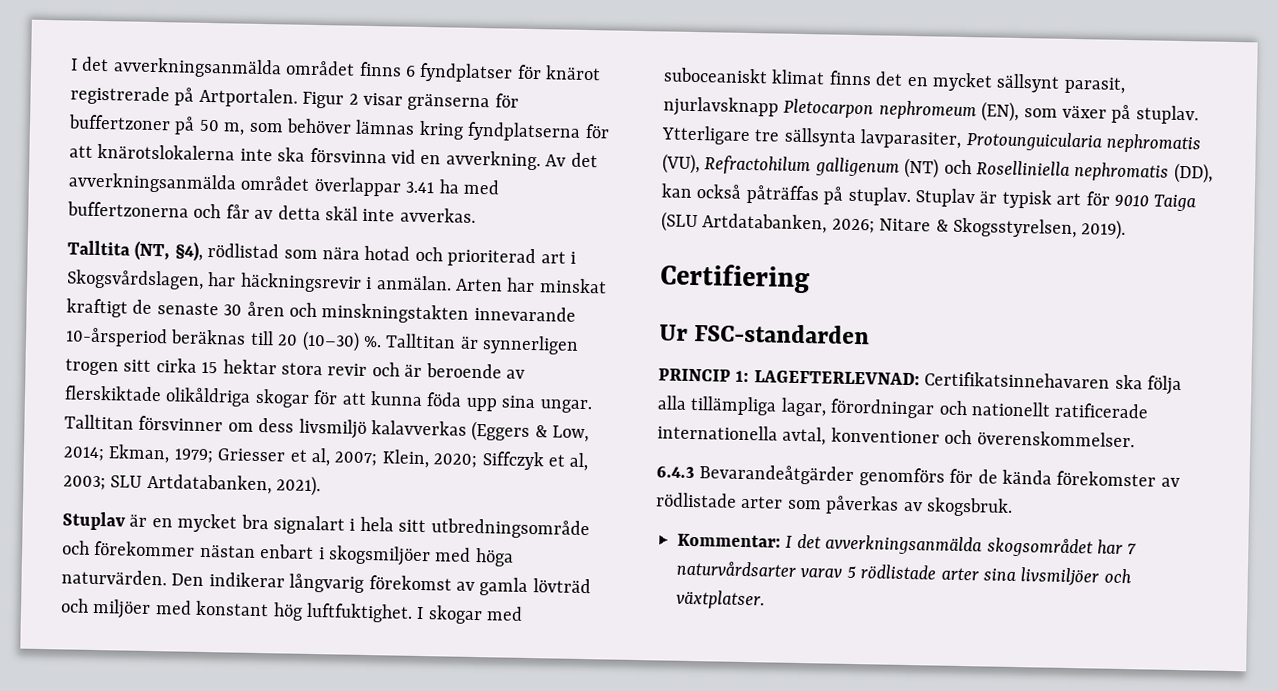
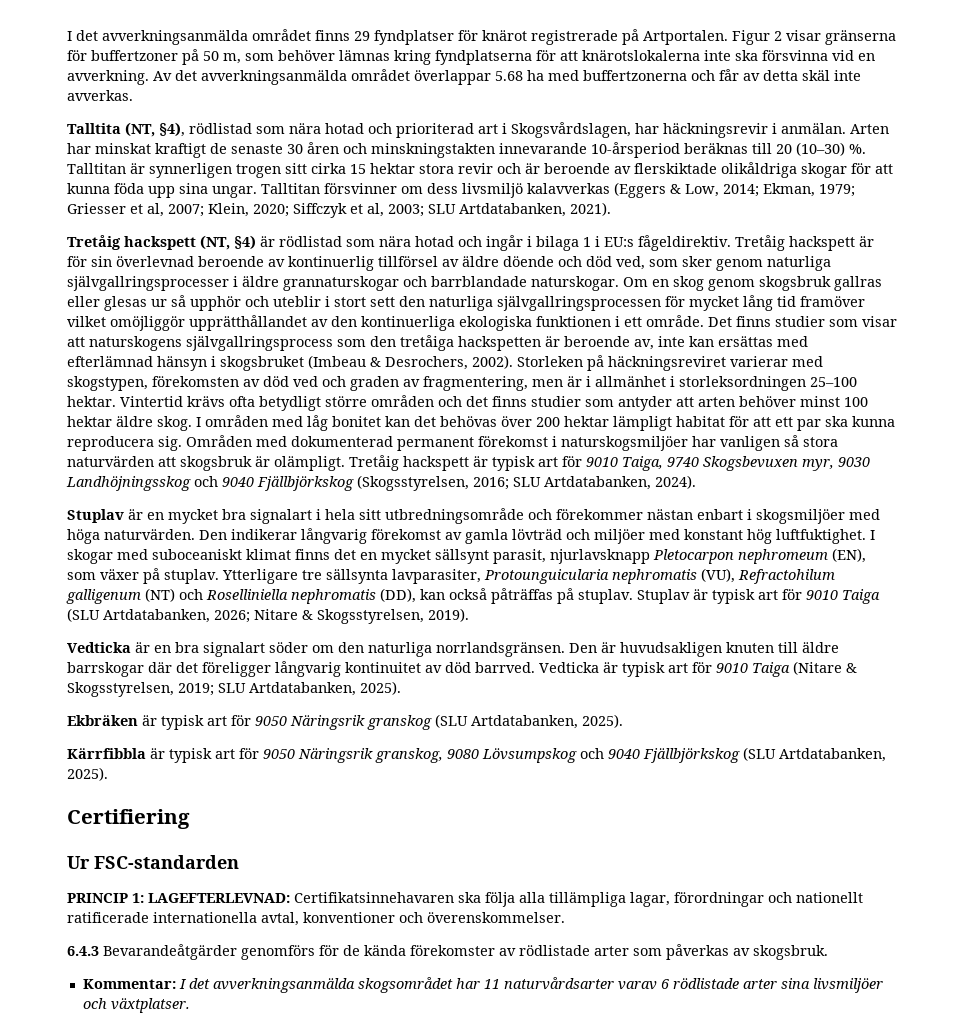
[405,65,416,77] 6 -> [354,31,370,41] 29
[405,181,435,194] 3.41 -> [495,71,523,81] 5.68
(322, 486) none -> [67,235,874,251] [67,256,831,271] [67,276,882,291] [67,295,865,311] [67,315,897,331] [67,335,808,351] [67,355,823,371] [67,376,857,391] [67,395,868,411] [67,415,895,431] [67,435,838,451] [67,455,870,471] [66,475,696,491] // Tretåig hackspett (NT, §4) är rödlistad som nära hotad och ingår i bilaga 1 i EU:s fågeldirektiv. Tretåig hackspett är för sin överlevnad beroende av kontinuerlig tillförsel av äldre döende och död ved, som sker genom naturliga självgallringsprocesser i äldre grannaturskogar och barrblandade naturskogar. Om en skog genom skogsbruk gallras eller glesas ur så upphör och uteblir i stort sett den naturliga självgallringsprocessen för mycket lång tid framöver vilket omöjliggör upprätthållandet av den kontinuerliga ekologiska funktionen i ett område. Det finns studier som visar att naturskogens självgallringsprocess som den tretåiga hackspetten är beroende av, inte kan ersättas med efterlämnad hänsyn i skogsbruket (Imbeau & Desrochers, 2002). Storleken på häckningsreviret varierar med skogstypen, förekomsten av död ved och graden av fragmentering, men är i allmänhet i storleksordningen 25–100 hektar. Vintertid krävs ofta betydligt större områden och det finns studier som antyder att arten behöver minst 100 hektar äldre skog. I områden med låg bonitet kan det behövas över 200 hektar lämpligt habitat för att ett par ska kunna reproducera sig. Områden med dokumenterad permanent förekomst i naturskogsmiljöer har vanligen så stora naturvärden att skogsbruk är olämpligt. Tretåig hackspett är typisk art för 9010 Taiga, 9740 Skogsbevuxen myr, 9030 Landhöjningsskog och 9040 Fjällbjörkskog (Skogsstyrelsen, 2016; SLU Artdatabanken, 2024).
(1127, 229) none -> [67,642,839,657] [67,661,857,677] [67,681,401,697] [67,714,623,730] [67,747,886,763] [67,767,108,781] // Vedticka är en bra signalart söder om den naturliga norrlandsgränsen. Den är huvudsakligen knuten till äldre barrskogar där det föreligger långvarig kontinuitet av död barrved. Vedticka är typisk art för 9010 Taiga (Nitare & Skogsstyrelsen, 2019; SLU Artdatabanken, 2025). // Ekbräken är typisk art för 9050 Näringsrik granskog (SLU Artdatabanken, 2025). // Kärrfibbla är typisk art för 9050 Näringsrik granskog, 9080 Lövsumpskog och 9040 Fjällbjörkskog (SLU Artdatabanken, 2025).
[1127,543,1138,555] 7 -> [483,979,500,989] 11
[846,565,856,579] 5 -> [660,979,670,989] 6

